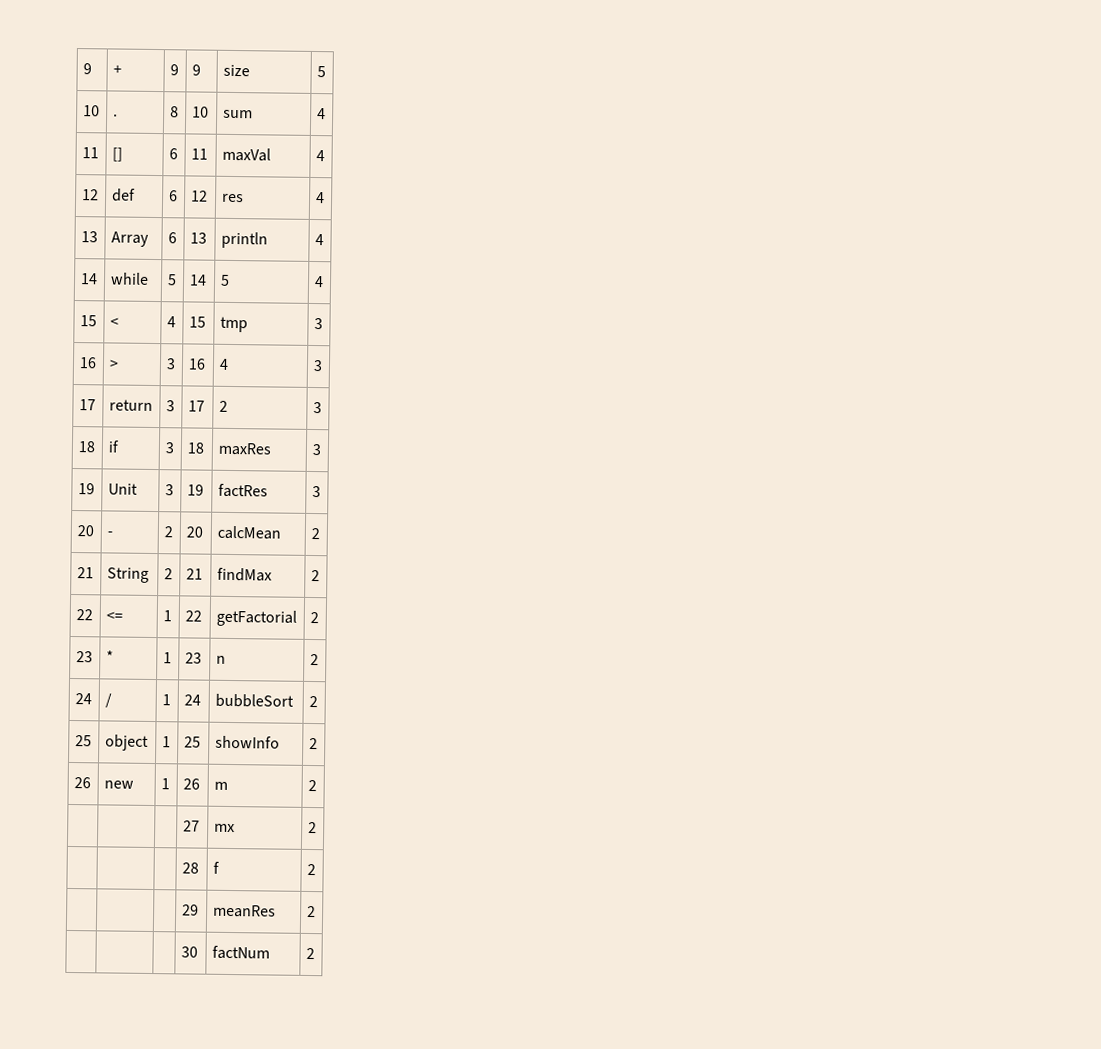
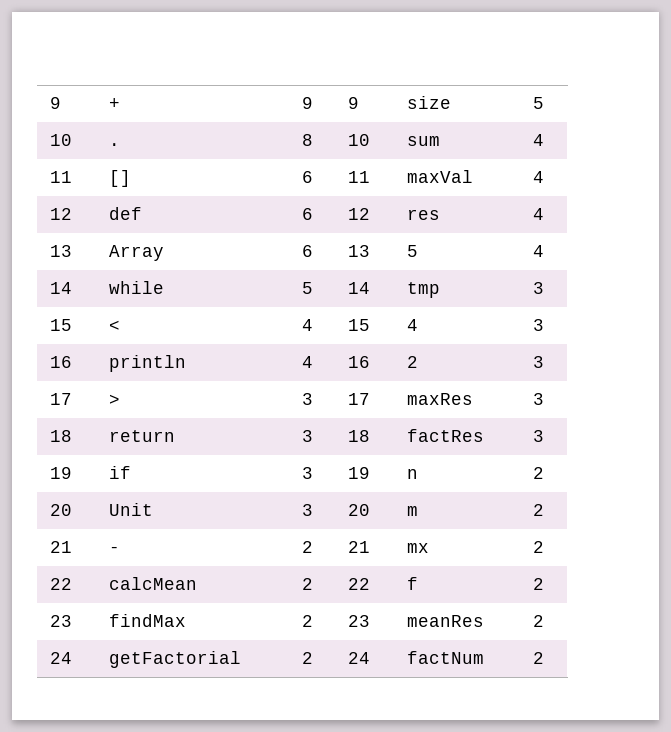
[220,231,268,249] println -> [407,245,419,257] 5
[219,274,230,286] [313,276,324,288] 5 | 4 -> [407,282,441,298] [533,282,545,294] tmp | 3
[219,316,248,333] tmp -> [407,319,419,331] 4
[108,359,119,369] [165,358,176,370] [187,358,206,370] [218,358,229,370] > | 3 | 16 | 4 -> [109,355,187,372] [302,356,314,368] [348,356,371,368] [407,356,419,368] println | 4 | 16 | 2
[108,399,153,411] return -> [109,394,121,405] >
[218,400,228,412] 2 -> [407,393,474,405] maxRes
[107,440,120,453] if -> [109,430,176,442] return
[217,442,271,456] maxRes -> [407,429,485,442] factRes
[107,483,138,495] Unit -> [109,466,132,479] if
[217,483,268,498] [311,485,321,498] [76,525,94,537] [106,531,113,537] [163,526,173,538] [185,526,203,538] [216,525,281,540] [310,527,320,540] [76,567,94,579] [106,567,149,583] [163,568,173,580] [185,568,203,580] [216,567,272,582] factRes | 3 // 20 | - | 2 | 20 | calcMean | 2 // 21 | String | 2 | 21 | findMax -> [407,469,419,479] [533,467,545,479] [50,504,73,516] [109,503,154,516] [302,504,314,516] [348,504,371,516] [407,506,419,516] [533,504,545,516] [50,541,73,553] [109,546,121,553] [302,541,314,553] [348,541,371,553] [407,543,430,553] n | 2 // 20 | Unit | 3 | 20 | m | 2 // 21 | - | 2 | 21 | mx
[105,611,123,621] [162,610,172,622] [184,610,202,622] [215,609,297,627] <= | 1 | 22 | getFactorial -> [109,577,198,590] [302,578,314,590] [348,578,371,590] [407,577,419,590] calcMean | 2 | 22 | f
[105,650,114,663] [162,652,172,664] [184,652,202,664] [215,655,226,664] * | 1 | 23 | n -> [109,614,187,627] [302,615,314,627] [348,615,371,627] [407,615,485,627] findMax | 2 | 23 | meanRes
[104,693,112,708] [161,694,171,706] [183,694,201,706] [214,693,294,708] [308,695,318,708] [74,735,92,747] [104,734,149,751] [161,736,171,748] [183,736,201,748] [214,735,280,749] [308,737,318,750] [73,777,91,789] [103,780,134,789] [160,778,170,790] [182,778,200,790] [213,781,228,790] [307,779,317,792] [182,820,200,832] [213,823,235,833] [307,821,317,834] [181,862,199,874] [212,861,220,874] [306,863,316,876] [181,904,199,916] [212,904,276,918] [306,905,316,918] [180,946,198,958] / | 1 | 24 | bubbleSort | 2 // 25 | object | 1 | 25 | showInfo | 2 // 26 | new | 1 | 26 | m | 2 // | | | 27 | mx | 2 // | | | 28 | f | 2 // | | | 29 | meanRes | 2 // | | | 30 -> [109,651,242,668] [302,652,314,664] [348,652,371,664] getFactorial | 2 | 24

